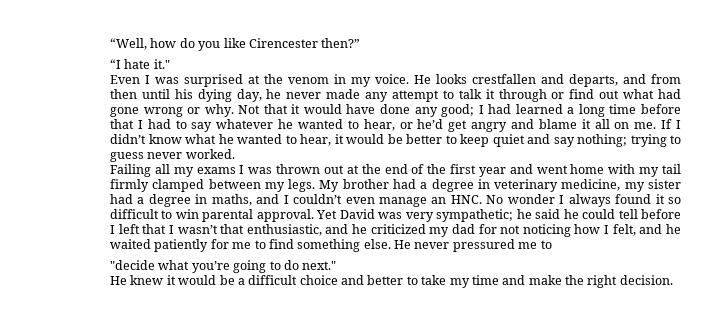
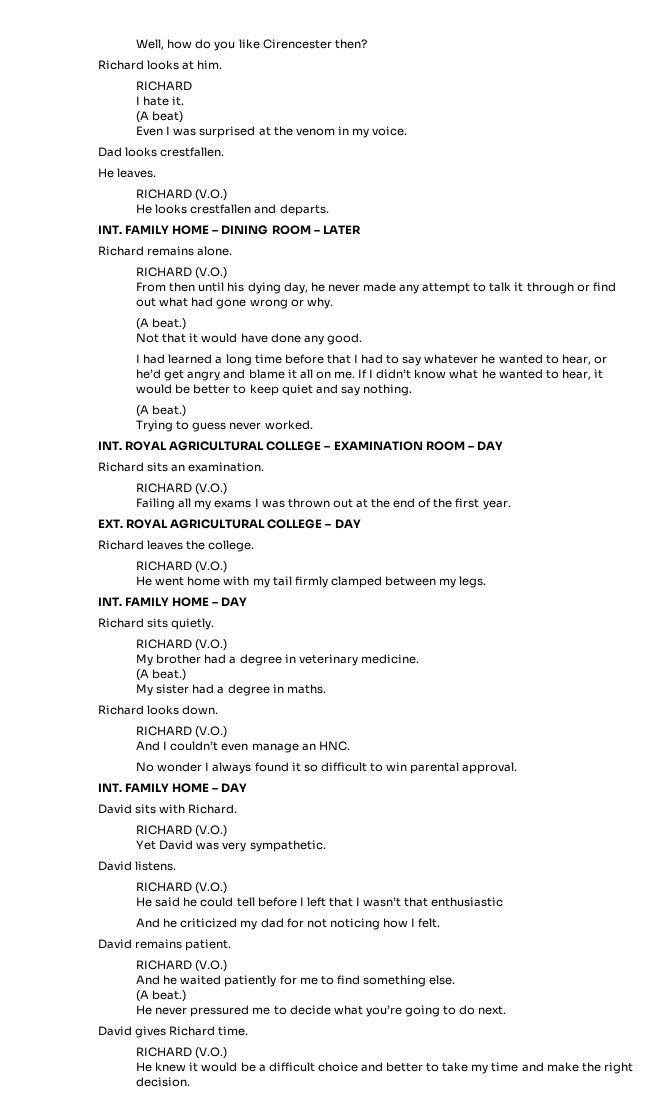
[110,38,148,50] “Well, -> [136,39,165,50] Well,
[321,38,361,48] [110,59,170,69] then?” // “I hate it." -> [334,39,367,49] [98,60,223,70] [136,81,193,91] [136,96,185,106] [136,111,184,123] then? // Richard looks at him. // RICHARD // I hate it. // (A beat)
[414,74,681,87] He looks crestfallen and departs, and from -> [98,147,225,157] [98,168,157,178] [136,189,228,201] [136,204,329,216] [98,225,361,235] [98,246,233,256] [136,267,228,279] [136,282,167,292] // Dad looks crestfallen. // He leaves. // RICHARD (V.O.) // He looks crestfallen and departs. // INT. FAMILY HOME – DINING ROOM – LATER // Richard remains alone. // RICHARD (V.O.) // From
(234, 110) none -> [136,318,187,330] // (A beat.) //
[441,104,475,117] good; -> [326,333,362,345] good. //
[577,134,667,147] nothing; trying -> [362,384,412,396] [136,405,187,417] [136,420,174,432] nothing. // (A beat.) // Trying
(235, 154) none -> [98,441,503,451] [98,462,265,472] [136,483,228,495] // INT. ROYAL AGRICULTURAL COLLEGE – EXAMINATION ROOM – DAY // Richard sits an examination. // RICHARD (V.O.)
[478,164,533,177] year and -> [482,500,511,510] [98,519,361,529] [98,540,255,552] [136,561,228,573] [136,576,153,586] year. // EXT. ROYAL AGRICULTURAL COLLEGE – DAY // Richard leaves the college. // RICHARD (V.O.) // He
(316, 185) none -> [98,597,248,607] [98,618,215,630] [136,639,228,651] // INT. FAMILY HOME – DAY // Richard sits quietly. // RICHARD (V.O.) //
[561,179,645,192] medicine, my -> [360,654,419,664] [136,669,187,681] [136,684,154,696] medicine. // (A beat.) // My
[211,194,280,206] maths, and -> [286,684,326,694] [98,705,219,715] [136,726,228,738] [136,741,161,751] maths. // Richard looks down. // RICHARD (V.O.) // And
(482, 199) none -> (350, 746) //
[316,209,532,222] Yet David was very sympathetic; he -> [98,783,248,793] [98,804,238,814] [136,825,228,837] [136,840,326,852] [98,861,177,871] [136,882,228,894] [136,897,153,907] // INT. FAMILY HOME – DAY // David sits with Richard. // RICHARD (V.O.) // Yet David was very sympathetic. // David listens. // RICHARD (V.O.) // He
[246,224,349,236] enthusiastic, and -> [431,897,504,907] [136,918,161,928] enthusiastic // And
[612,224,663,236] felt, and -> [418,918,441,928] [98,939,232,951] [136,960,228,972] [136,975,161,985] felt. // David remains patient. // RICHARD (V.O.) // And
(391, 244) none -> [136,990,187,1002] // (A beat.) //
[110,260,156,270] // "decide -> [289,1005,331,1015] decide
[302,261,337,270] next." -> [478,1006,507,1015] [98,1026,249,1038] [136,1047,228,1059] next. // David gives Richard time. // RICHARD (V.O.)

